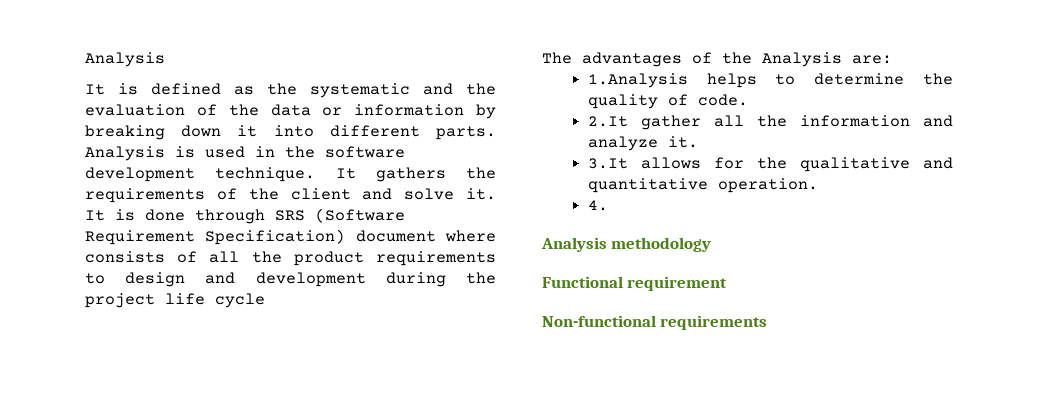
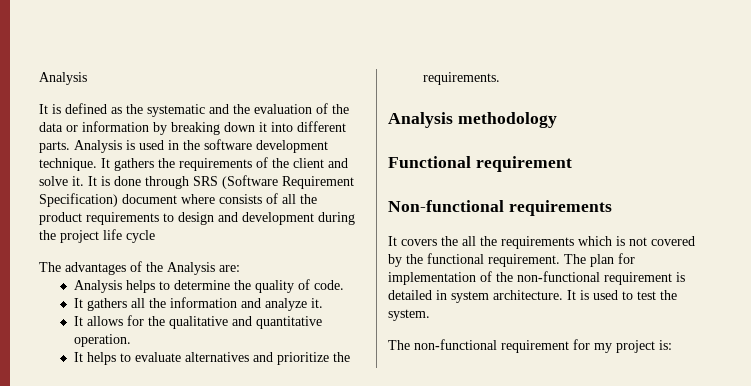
[587,73,688,88] 1.Analysis -> [73,280,122,293] Analysis
[587,115,701,130] 2.It gather -> [73,298,127,311] It gathers
[587,158,628,169] 3.It -> [73,316,83,326] It
[587,200,608,211] 4. -> [73,352,350,365] [422,72,500,85] It helps to evaluate alternatives and prioritize the requirements.
(768, 322) none -> [388,236,695,249] [388,253,635,267] [388,271,685,285] [388,290,677,303] [388,309,430,321] [388,339,672,353] // It covers the all the requirements which is not covered by the functional requirement. The plan for implementation of the non-functional requirement is detailed in system architecture. It is used to test the system. // The non-functional requirement for my project is:

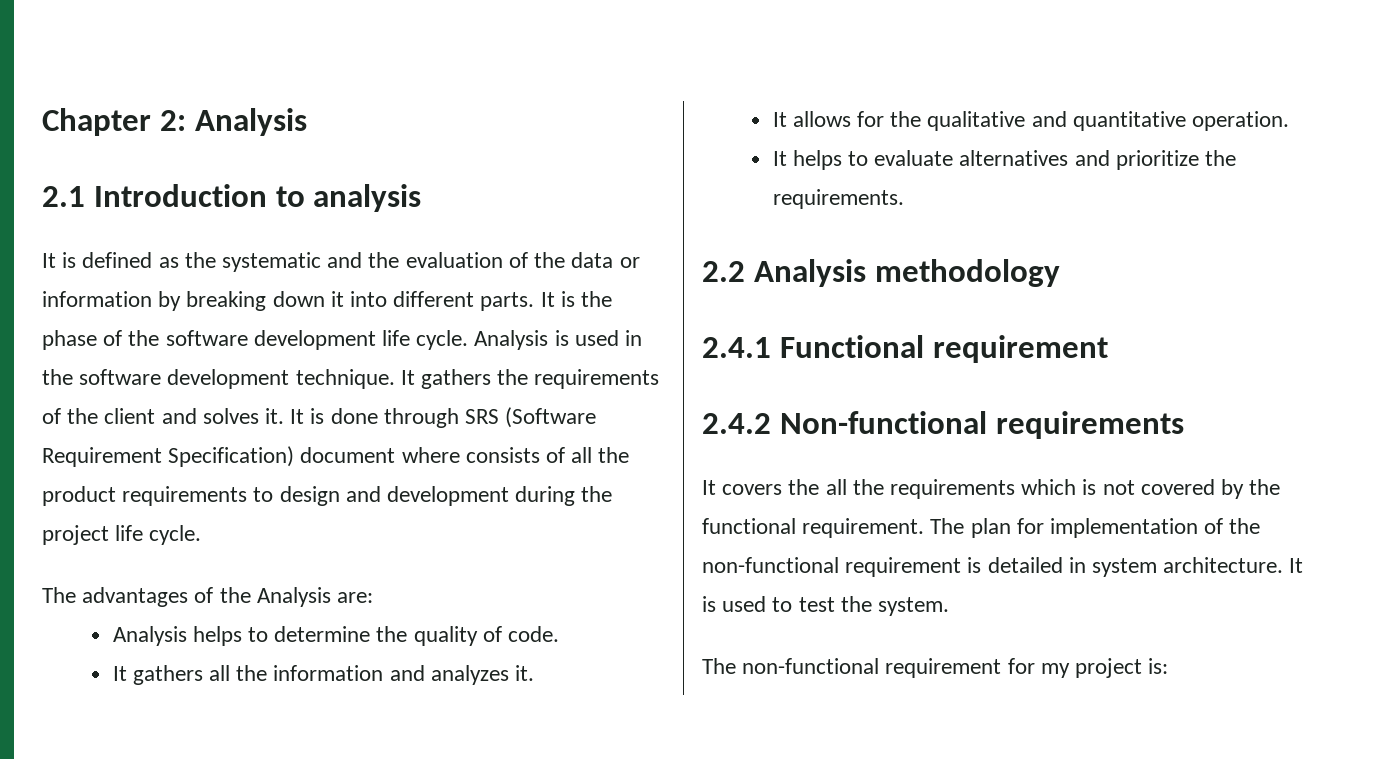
[39,72,87,85] Analysis -> [42,108,307,136] [42,184,422,212] Chapter 2: Analysis // 2.1 Introduction to analysis
(70, 147) none -> [540,291,613,307] [42,330,469,350] It is the phase of the software development life cycle.
[39,176,68,186] solve -> [202,408,259,424] solves
[126,230,155,243] cycle -> [149,525,202,545] cycle.
[264,298,307,311] analyze -> [430,665,509,685] analyzes
(500, 78) none -> [702,261,745,282] 2.2
(557, 120) none -> [702,337,771,358] 2.4.1
(572, 164) none -> [702,413,771,434] 2.4.2

